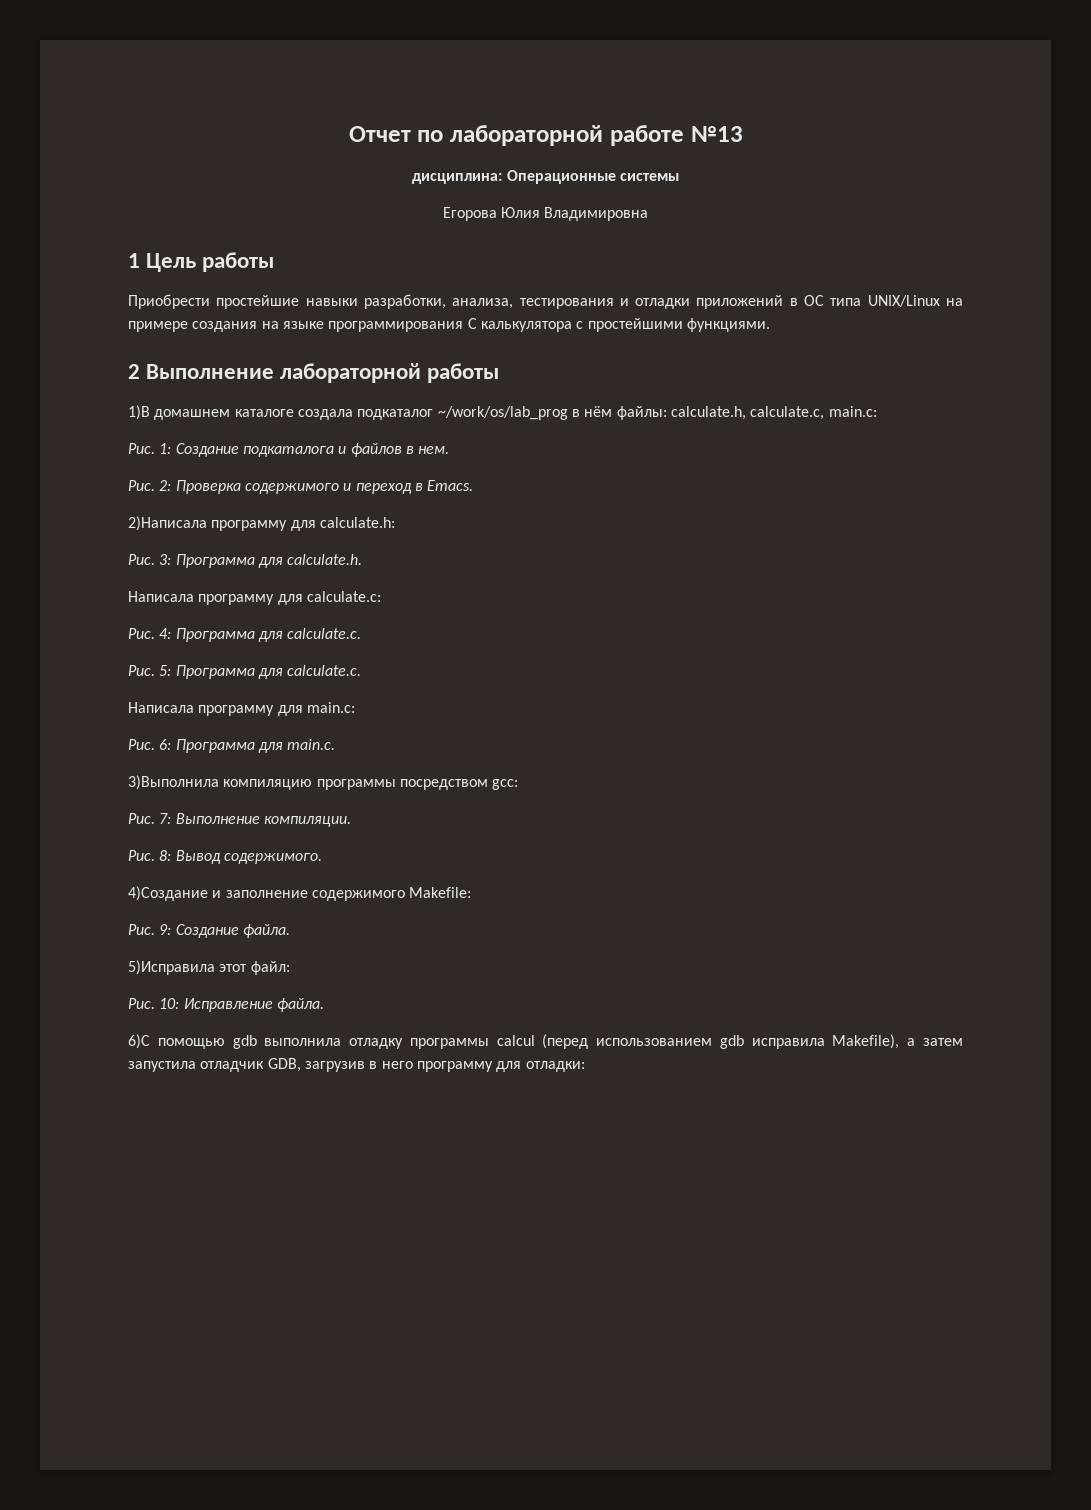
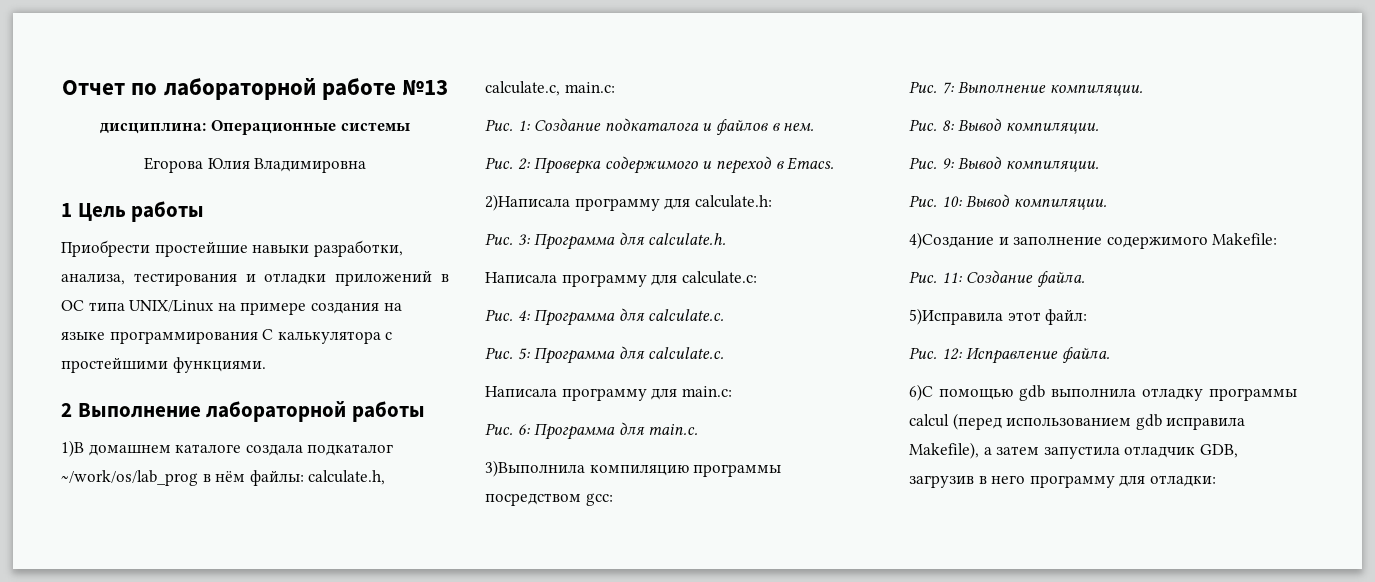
[223,853,322,864] содержимого. -> [1005,122,1099,134] [909,156,1099,172] [909,194,1107,210] компиляции. // Рис. 9: Вывод компиляции. // Рис. 10: Вывод компиляции.
[159,924,172,935] 9: -> [941,272,962,283] 11:
[159,998,180,1009] 10: -> [941,348,962,360] 12:

